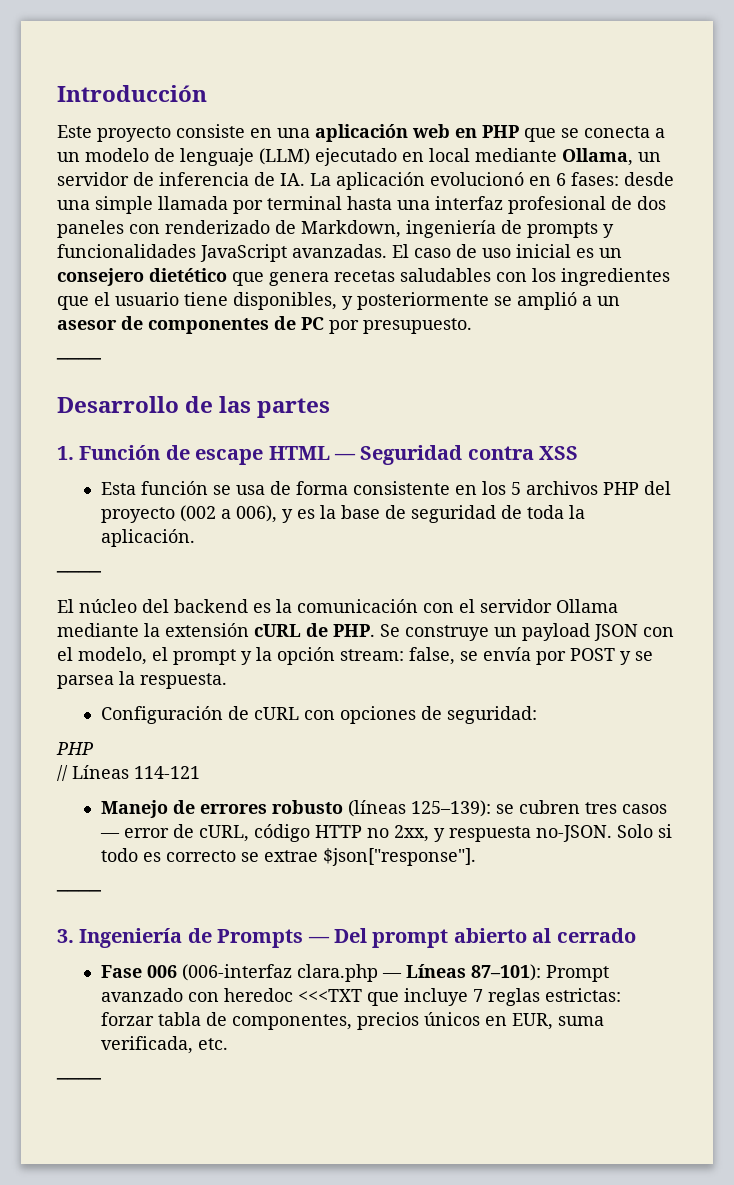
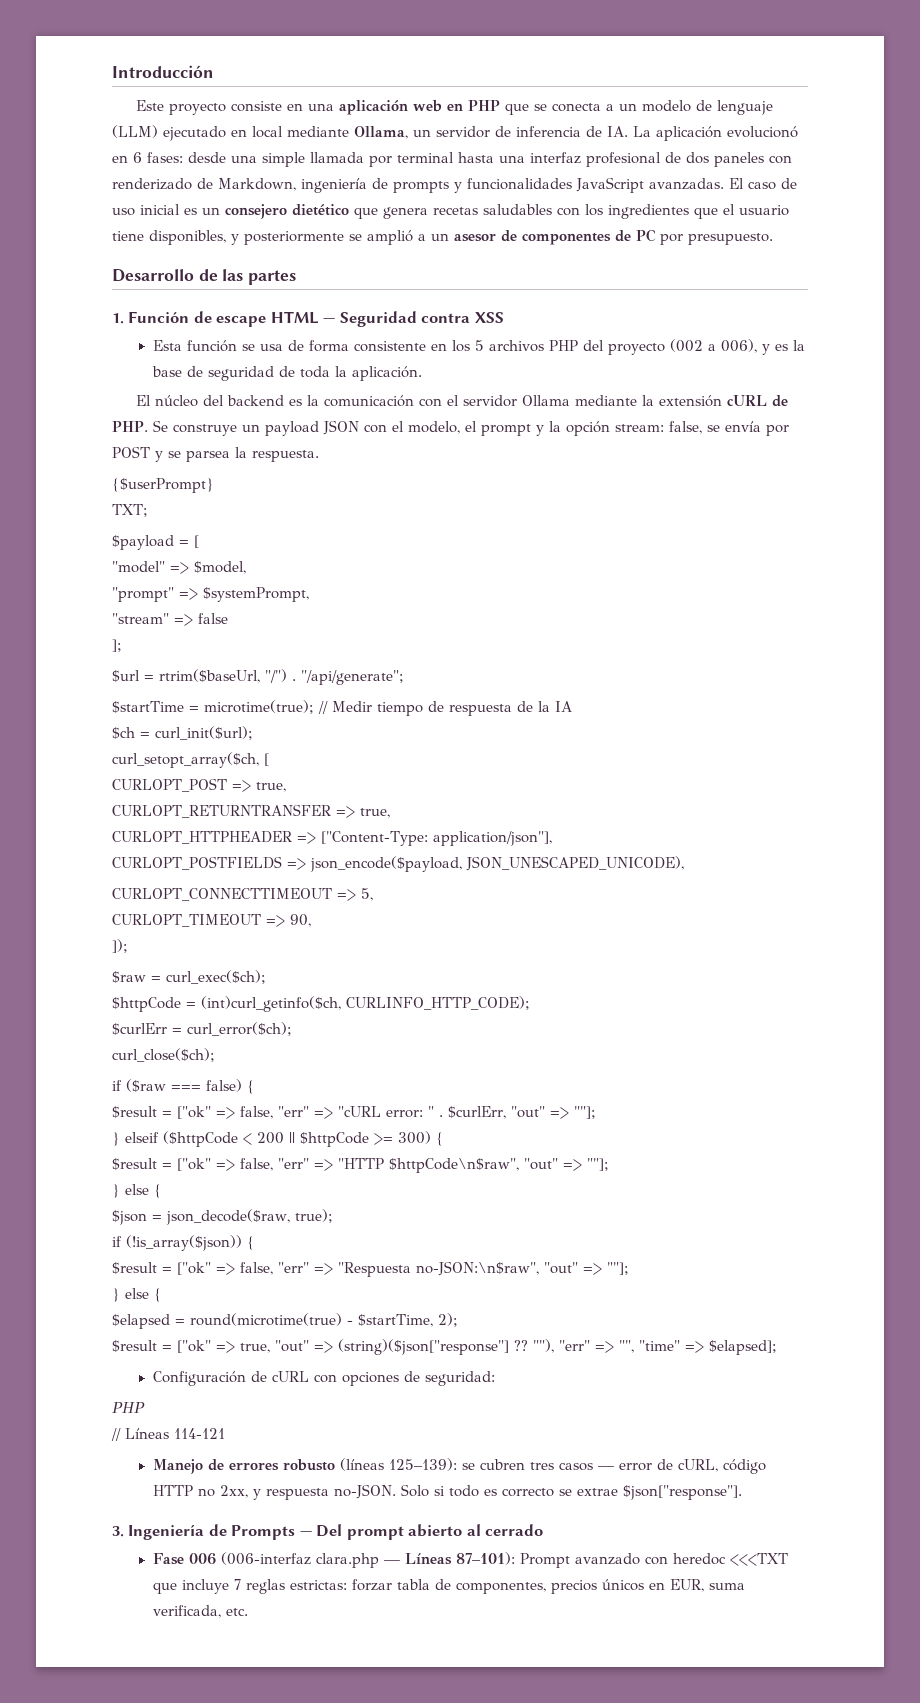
[56,358,102,365] // ──── -> (773, 239) none
[56,571,102,578] // ──── -> (422, 373) none
(227, 681) none -> [112,478,214,493] [112,504,148,517] [112,535,199,550] [112,561,246,574] [112,587,309,602] [112,613,228,626] [112,639,122,652] [112,669,404,685] [112,700,572,716] [112,726,253,740] [112,752,269,768] [112,778,286,792] [112,804,390,818] [112,831,552,846] [112,856,684,872] [112,888,373,901] [112,914,311,927] [112,939,128,953] [112,970,266,984] [112,996,530,1012] [112,1022,292,1036] [112,1048,215,1062] [112,1079,255,1094] [112,1106,596,1119] [112,1131,444,1147] [112,1158,609,1173] [112,1184,162,1198] [112,1209,333,1225] [112,1235,255,1251] [112,1261,629,1277] [112,1288,162,1302] [112,1313,458,1329] [112,1339,777,1355] // {$userPrompt} // TXT; // $payload = [ // "model" => $model, // "prompt" => $systemPrompt, // "stream" => false // ]; // $url = rtrim($baseUrl, "/") . "/api/generate"; // $startTime = microtime(true); // Medir tiempo de respuesta de la IA // $ch = curl_init($url); // curl_setopt_array($ch, [ // CURLOPT_POST => true, // CURLOPT_RETURNTRANSFER => true, // CURLOPT_HTTPHEADER => ["Content-Type: application/json"], // CURLOPT_POSTFIELDS => json_encode($payload, JSON_UNESCAPED_UNICODE), // CURLOPT_CONNECTTIMEOUT => 5, // CURLOPT_TIMEOUT => 90, // ]); // $raw = curl_exec($ch); // $httpCode = (int)curl_getinfo($ch, CURLINFO_HTTP_CODE); // $curlErr = curl_error($ch); // curl_close($ch); // if ($raw === false) { // $result = ["ok" => false, "err" => "cURL error: " . $curlErr, "out" => ""]; // } elseif ($httpCode < 200 || $httpCode >= 300) { // $result = ["ok" => false, "err" => "HTTP $httpCode\n$raw", "out" => ""]; // } else { // $json = json_decode($raw, true); // if (!is_array($json)) { // $result = ["ok" => false, "err" => "Respuesta no-JSON:\n$raw", "out" => ""]; // } else { // $elapsed = round(microtime(true) - $startTime, 2); // $result = ["ok" => true, "out" => (string)($json["response"] ?? ""), "err" => "", "time" => $elapsed];
[56,890,102,897] // ──── -> (742, 1492) none
[56,1078,102,1085] // ──── -> (248, 1612) none

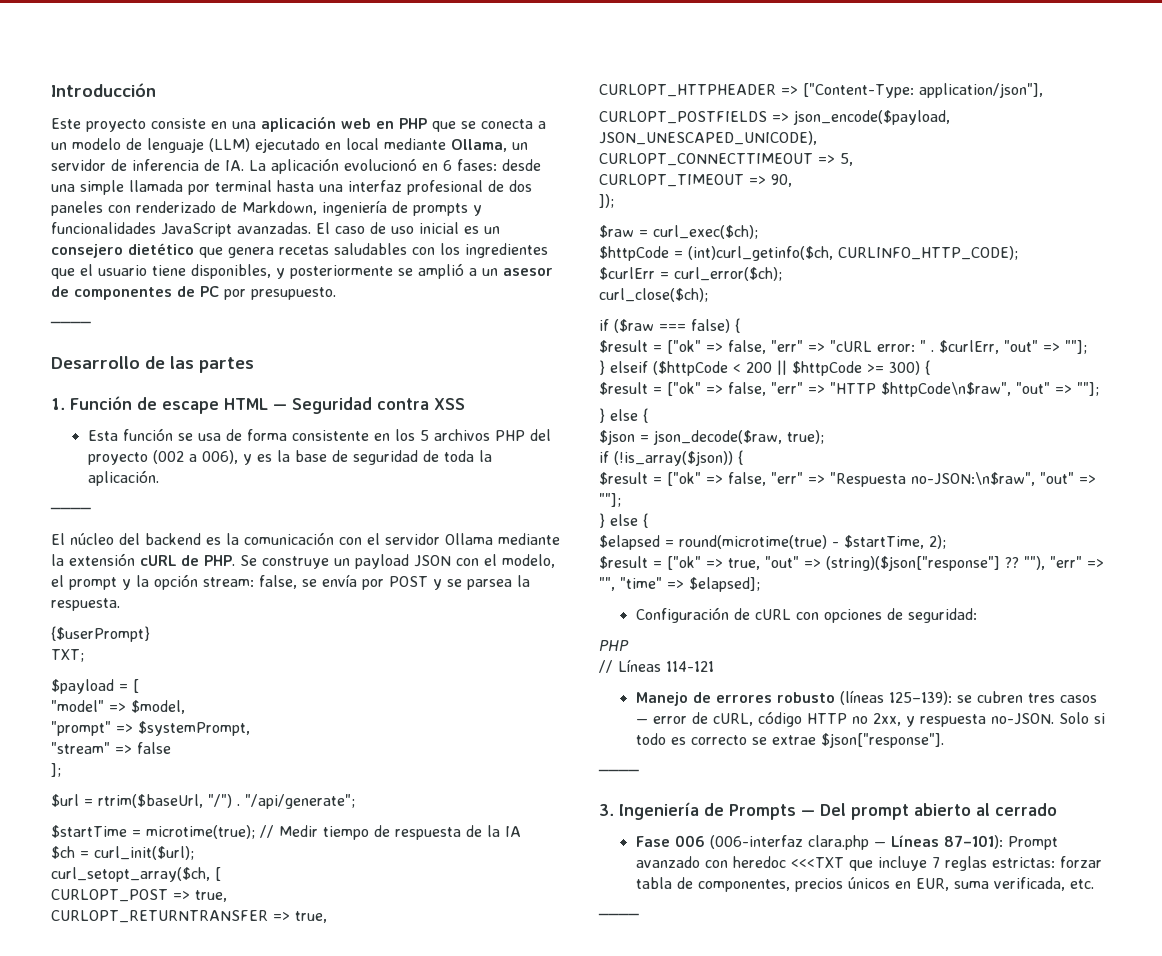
(773, 239) none -> [50,321,91,328] // ────
(422, 373) none -> [50,507,91,514] // ────
(742, 1492) none -> [598,769,639,776] // ────
(248, 1612) none -> [598,913,639,920] // ────

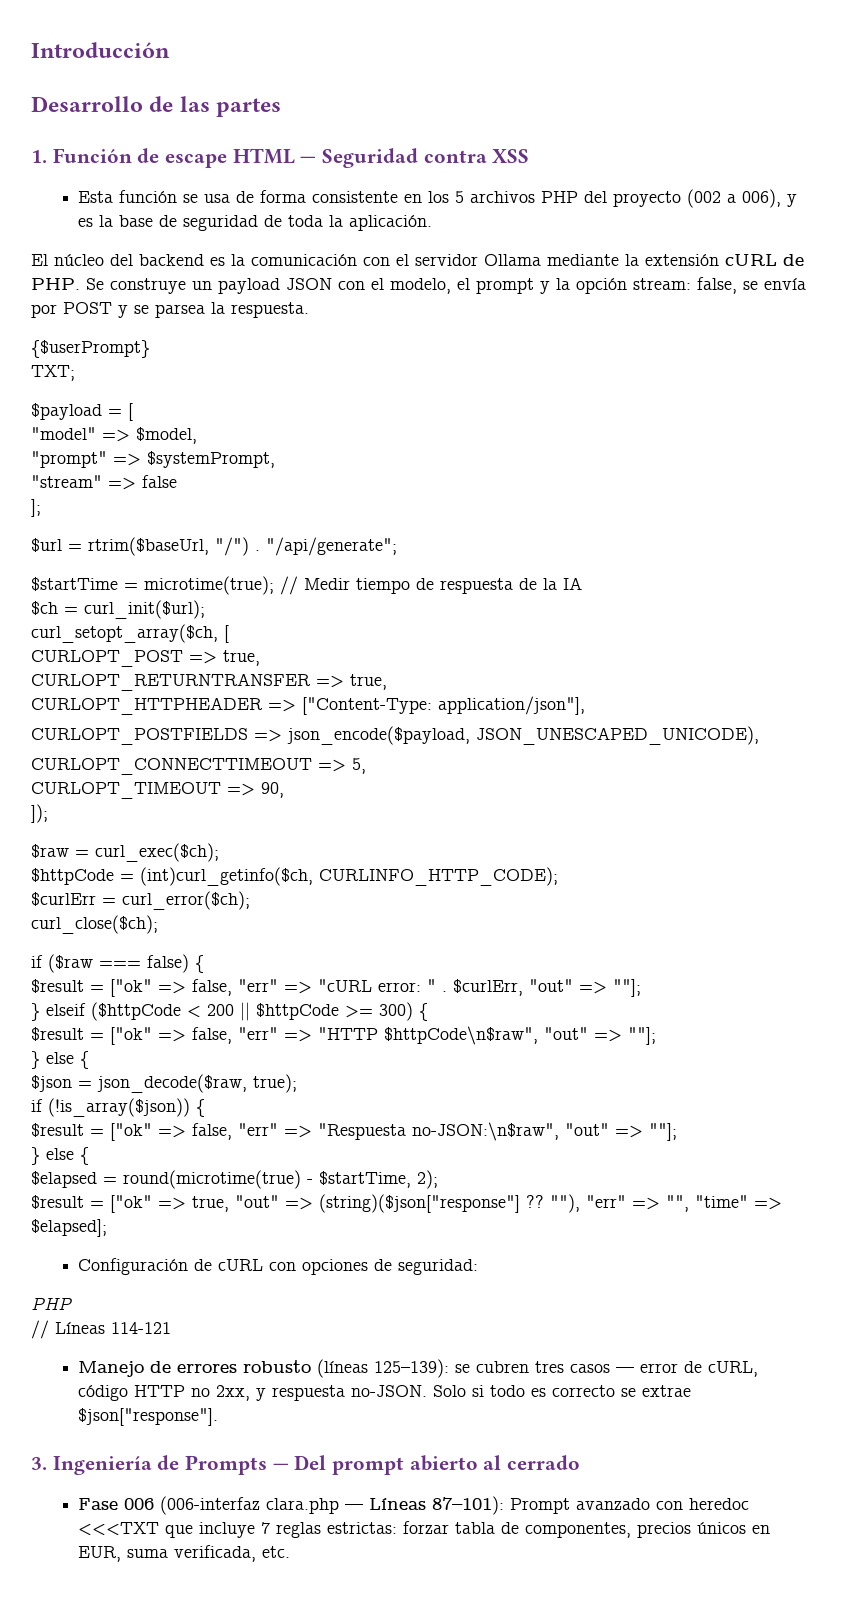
[51,117,546,132] [51,138,528,153] [51,158,541,174] [51,180,532,195] [51,200,482,216] [51,222,500,237] [51,243,548,258] [51,263,553,279] [51,286,336,300] [50,321,91,328] // Este proyecto consiste en una aplicación web en PHP que se conecta a un modelo de lenguaje (LLM) ejecutado en local mediante Ollama, un servidor de inferencia de IA. La aplicación evolucionó en 6 fases: desde una simple llamada por terminal hasta una interfaz profesional de dos paneles con renderizado de Markdown, ingeniería de prompts y funcionalidades JavaScript avanzadas. El caso de uso inicial es un consejero dietético que genera recetas saludables con los ingredientes que el usuario tiene disponibles, y posteriormente se amplió a un asesor de componentes de PC por presupuesto. // ──── -> (170, 50) none
[50,507,91,514] // ──── -> (433, 223) none
[598,769,639,776] // ──── -> (219, 1417) none
[598,913,639,920] // ──── -> (291, 1552) none

